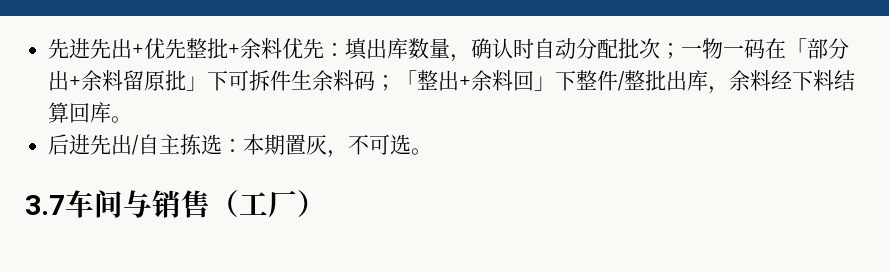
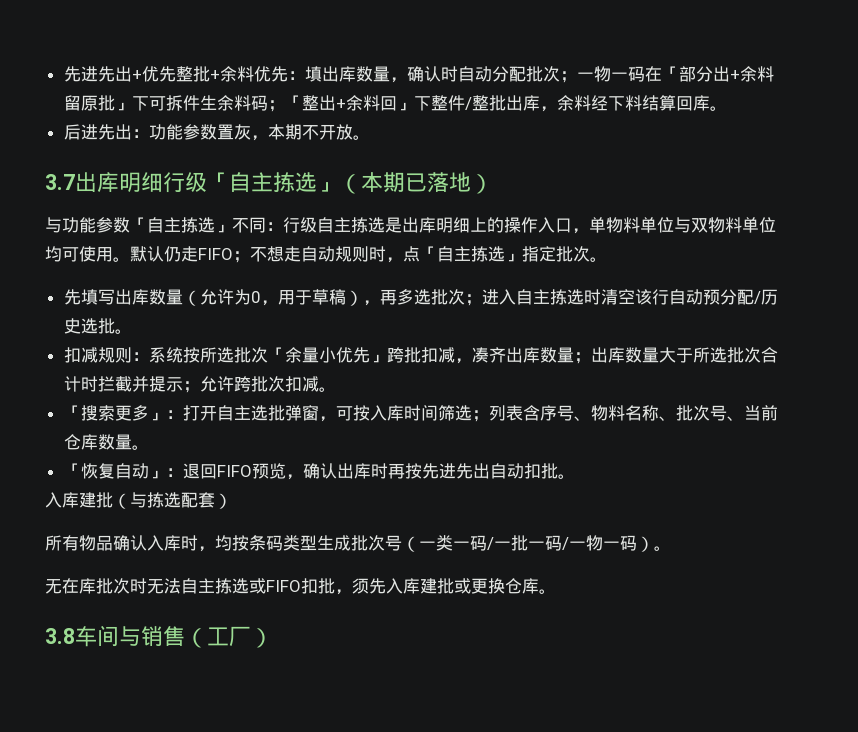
[132,134,433,158] [25,195,65,215] /自主拣选：本期置灰，不可选。 // 3.7 -> [131,124,370,141] [45,172,493,194] [45,217,776,234] [45,246,607,263] [63,289,778,306] [63,318,132,334] [63,347,778,364] [63,376,336,393] [63,405,778,422] [63,434,149,450] [63,463,575,480] [45,492,232,509] [45,535,671,552] [45,578,556,595] [45,628,75,644] ：功能参数置灰，本期不开放。 // 3.7出库明细行级「自主拣选」（本期已落地） // 与功能参数「自主拣选」不同：行级自主拣选是出库明细上的操作入口，单物料单位与双物料单位均可使用。默认仍走FIFO；不想走自动规则时，点「自主拣选」指定批次。 // 先填写出库数量（允许为0，用于草稿），再多选批次；进入自主拣选时清空该行自动预分配/历史选批。 // 扣减规则：系统按所选批次「余量小优先」跨批扣减，凑齐出库数量；出库数量大于所选批次合计时拦截并提示；允许跨批次扣减。 // 「搜索更多」：打开自主选批弹窗，可按入库时间筛选；列表含序号、物料名称、批次号、当前仓库数量。 // 「恢复自动」：退回FIFO预览，确认出库时再按先进先出自动扣批。 // 入库建批（与拣选配套） // 所有物品确认入库时，均按条码类型生成批次号（一类一码/一批一码/一物一码）。 // 无在库批次时无法自主拣选或FIFO扣批，须先入库建批或更换仓库。 // 3.8

